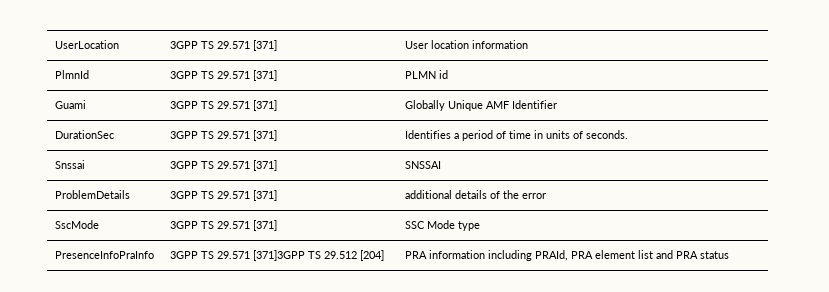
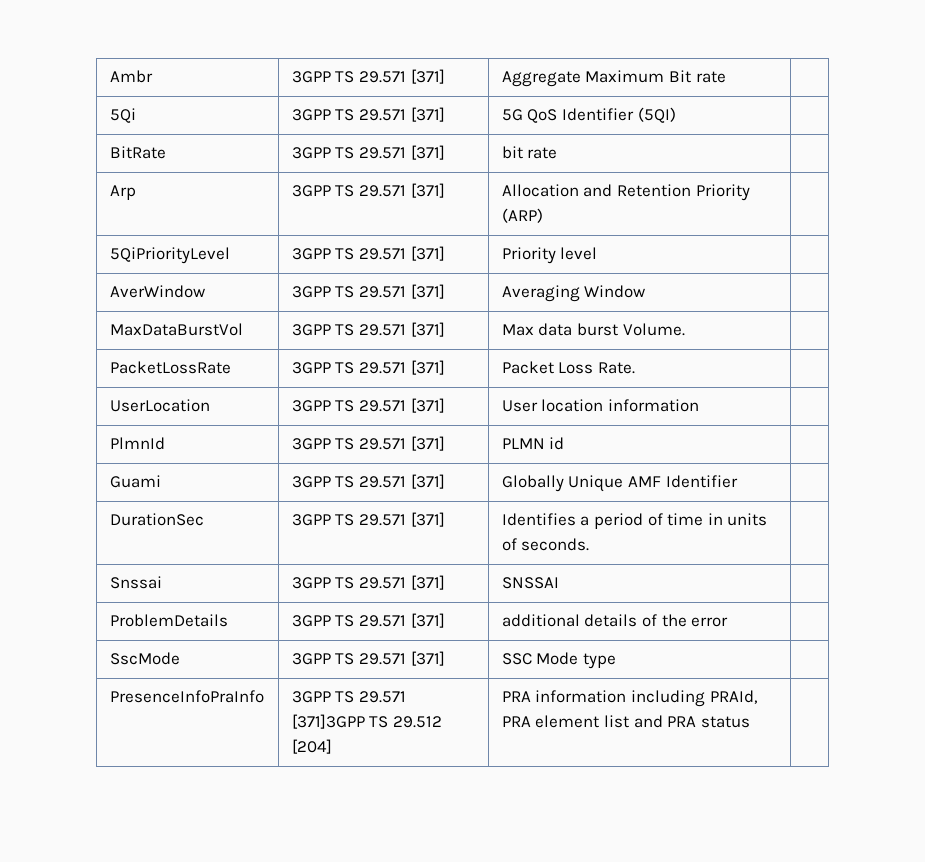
(54, 44) none -> [109,70,153,83] [291,69,445,84] [501,70,726,87] [109,108,136,123] [291,107,445,122] [501,107,676,123] [109,146,166,159] [291,145,445,160] [501,146,558,159] [109,185,136,200] [291,183,445,198] [501,184,750,201] [501,208,543,223] [109,247,230,264] [291,246,445,261] [501,247,598,264] [109,285,205,298] [291,284,445,299] [501,285,646,302] [109,323,243,336] [291,322,445,337] [501,323,685,336] [109,361,231,374] [291,360,445,375] [501,361,636,374] Ambr | 3GPP TS 29.571 [371] | Aggregate Maximum Bit rate | // 5Qi | 3GPP TS 29.571 [371] | 5G QoS Identifier (5QI) | // BitRate | 3GPP TS 29.571 [371] | bit rate | // Arp | 3GPP TS 29.571 [371] | Allocation and Retention Priority (ARP) | // 5QiPriorityLevel | 3GPP TS 29.571 [371] | Priority level | // AverWindow | 3GPP TS 29.571 [371] | Averaging Window | // MaxDataBurstVol | 3GPP TS 29.571 [371] | Max data burst Volume. | // PacketLossRate | 3GPP TS 29.571 [371] | Packet Loss Rate. | //

